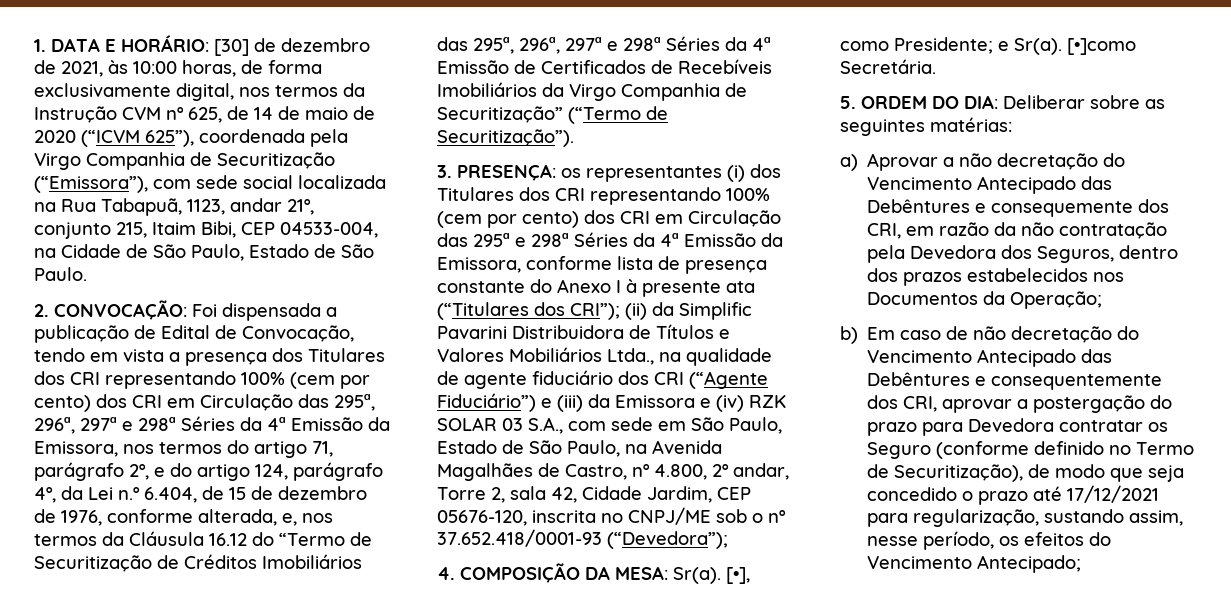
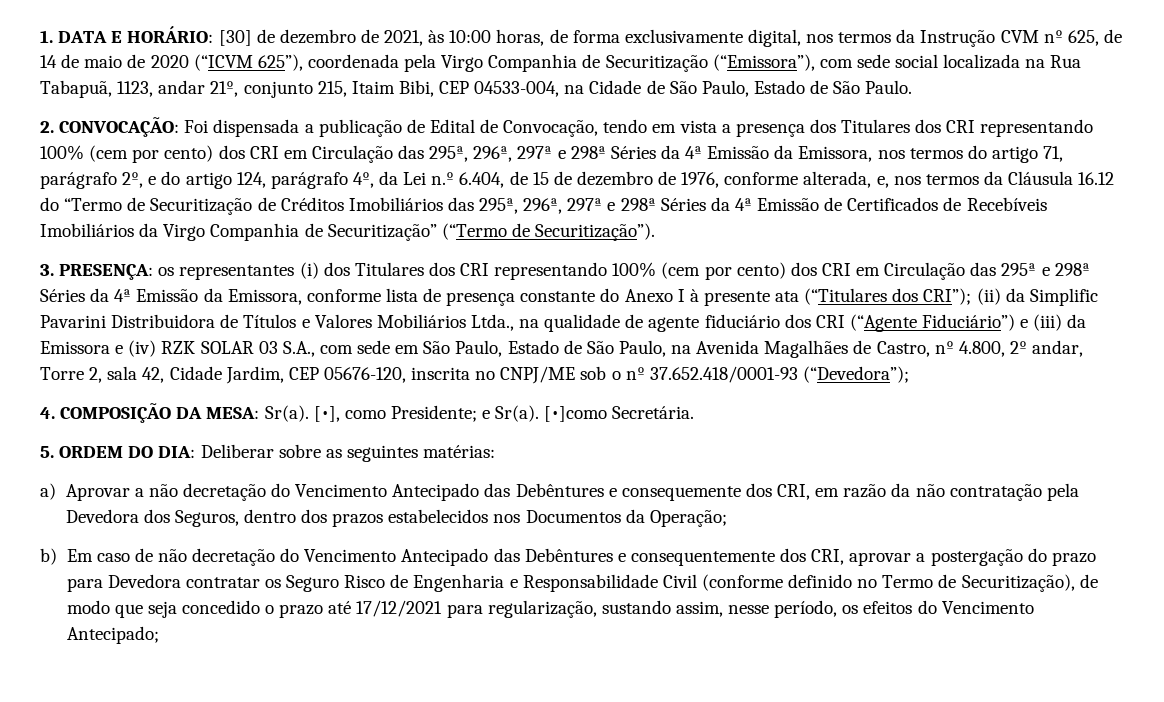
(932, 450) none -> [344,574,697,592] Risco de Engenharia e Responsabilidade Civil

